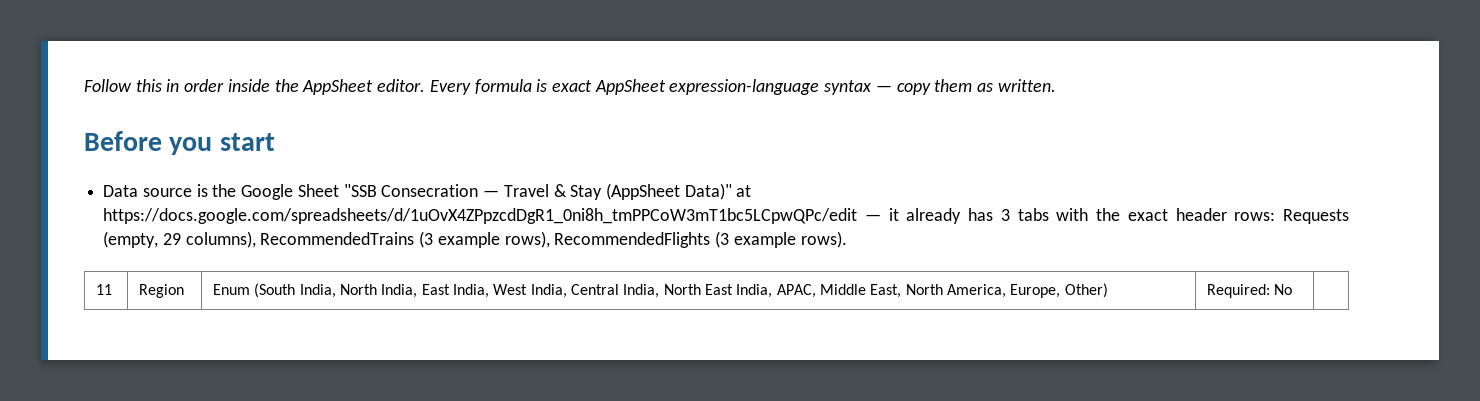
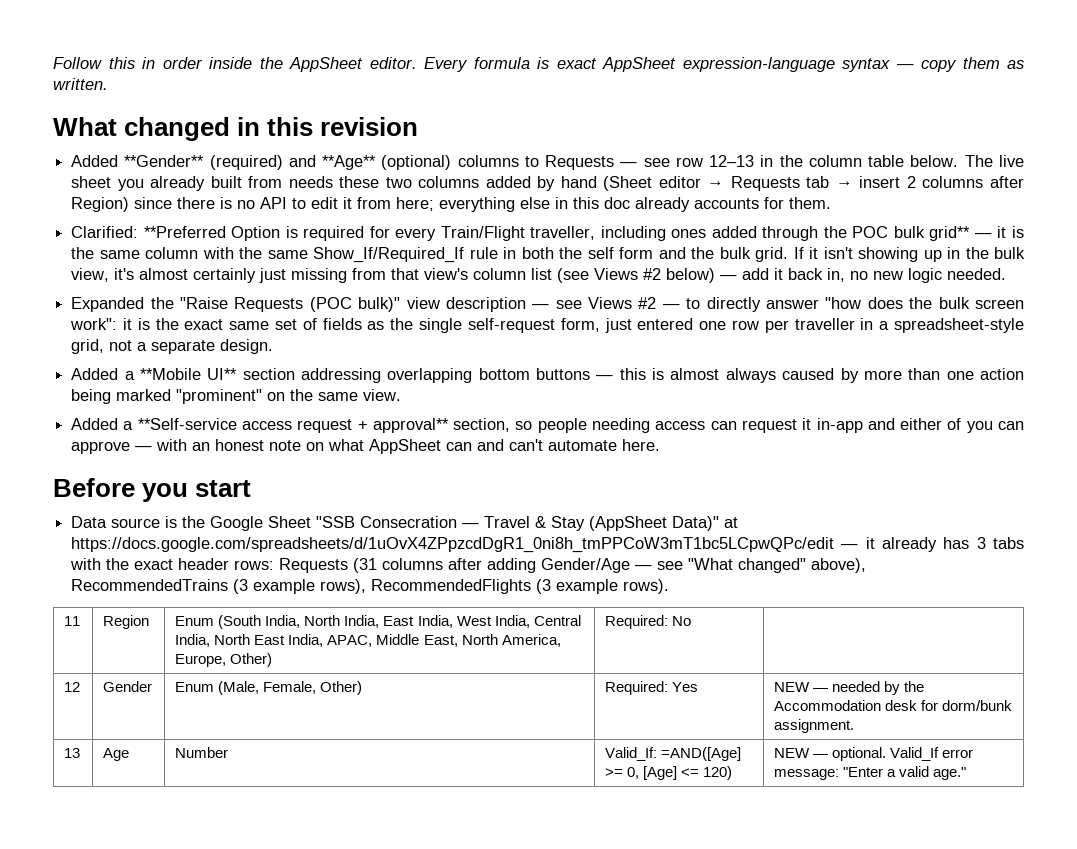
(1056, 85) none -> [53,117,419,141] [71,155,1025,170] [71,176,1024,191] [71,197,832,212] [71,226,1024,241] [71,247,1025,263] [71,268,1007,283] [71,297,1025,312] [70,318,1025,333] [71,339,274,354] [71,368,1024,383] [71,389,402,404] [71,418,1025,433] [71,439,661,454] // What changed in this revision // Added **Gender** (required) and **Age** (optional) columns to Requests — see row 12–13 in the column table below. The live sheet you already built from needs these two columns added by hand (Sheet editor → Requests tab → insert 2 columns after Region) since there is no API to edit it from here; everything else in this doc already accounts for them. // Clarified: **Preferred Option is required for every Train/Flight traveller, including ones added through the POC bulk grid** — it is the same column with the same Show_If/Required_If rule in both the self form and the bulk grid. If it isn't showing up in the bulk view, it's almost certainly just missing from that view's column list (see Views #2 below) — add it back in, no new logic needed. // Expanded the "Raise Requests (POC bulk)" view description — see Views #2 — to directly answer "how does the bulk screen work": it is the exact same set of fields as the single self-request form, just entered one row per traveller in a spreadsheet-style grid, not a separate design. // Added a **Mobile UI** section addressing overlapping bottom buttons — this is almost always caused by more than one action being marked "prominent" on the same view. // Added a **Self-service access request + approval** section, so people needing access can request it in-app and either of you can approve — with an honest note on what AppSheet can and can't automate here.
[103,231,256,248] (empty, 29 columns), -> [353,558,867,573] (31 columns after adding Gender/Age — see "What changed" above),
(1293, 289) none -> [64,682,81,692] [103,681,153,692] [175,681,363,695] [605,681,699,695] [774,681,925,695] [774,700,1013,711] [774,719,855,733] [64,748,81,758] [103,748,130,761] [175,747,229,758] [605,747,742,761] [605,766,733,780] [774,747,974,761] [774,766,967,780] // 12 | Gender | Enum (Male, Female, Other) | Required: Yes | NEW — needed by the Accommodation desk for dorm/bunk assignment. // 13 | Age | Number | Valid_If: =AND([Age] >= 0, [Age] <= 120) | NEW — optional. Valid_If error message: "Enter a valid age."

